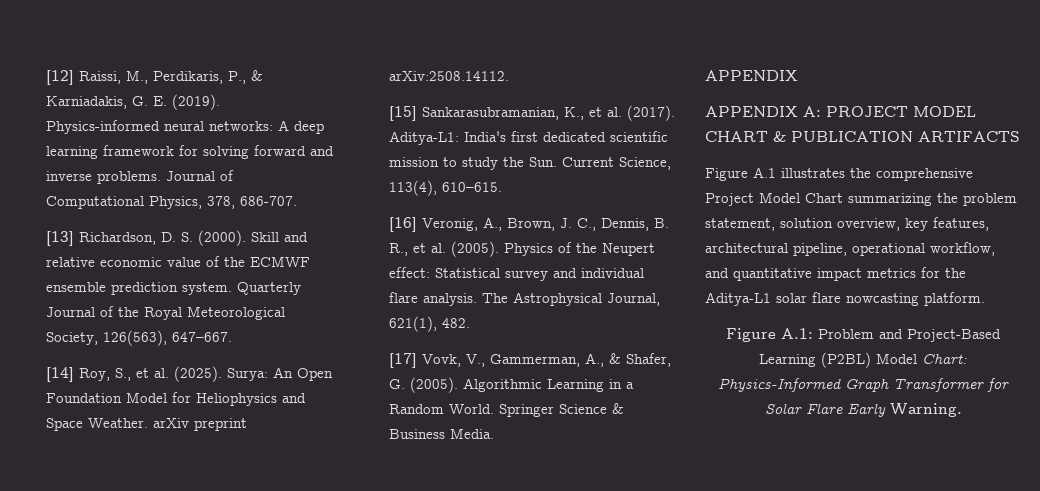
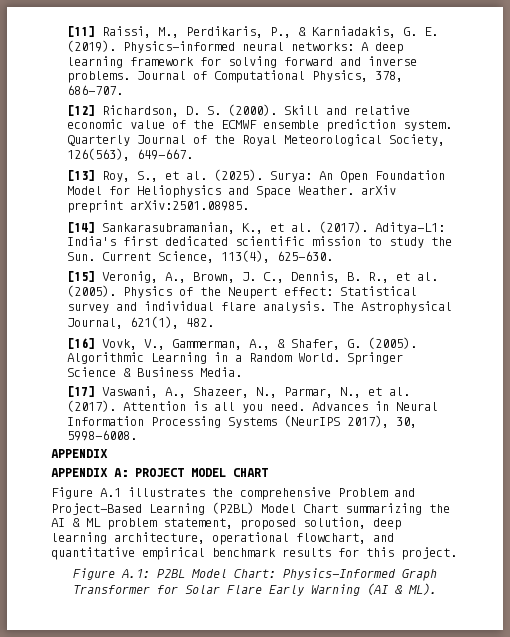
[46,70,75,85] [12] -> [67,26,96,37] [11]
[46,231,75,246] [13] -> [67,105,96,116] [12]
[172,332,233,342] [46,367,75,382] 647–667. // [14] -> [137,149,194,160] [67,170,96,181] 649-667. // [13]
[389,71,510,81] [389,106,418,121] arXiv:2508.14112. // [15] -> [130,200,250,211] [67,222,96,233] arXiv:2501.08985. // [14]
[442,182,503,192] [389,217,418,232] 610–615. // [16] -> [277,251,334,261] [67,271,96,282] 625-630. // [15]
[389,353,418,368] [17] -> [67,338,96,349] [16]
(495, 433) none -> [67,386,411,398] [67,400,439,413] [67,415,418,428] [67,430,138,441] // [17] Vaswani, A., Shazeer, N., Parmar, N., et al. (2017). Attention is all you need. Advances in Neural Information Processing Systems (NeurIPS 2017), 30, 5998-6008.
[773,131,1020,142] & PUBLICATION ARTIFACTS -> (268, 472) none
[705,192,1017,206] [705,217,989,231] [705,242,995,256] [705,267,966,281] [705,292,985,306] [726,328,813,342] Project Model Chart summarizing the problem statement, solution overview, key features, architectural pipeline, operational workflow, and quantitative impact metrics for the Aditya-L1 solar flare nowcasting platform. // Figure A.1: -> (331, 493) none
(917, 358) none -> [303,503,450,515] [51,517,401,530] [51,532,394,545] [51,547,457,560] [73,568,227,580] Chart summarizing the AI & ML problem statement, proposed solution, deep learning architecture, operational flowchart, and quantitative empirical benchmark results for this project. // Figure A.1: P2BL Model
[889,403,962,417] Warning. -> [311,583,437,596] Warning (AI & ML).

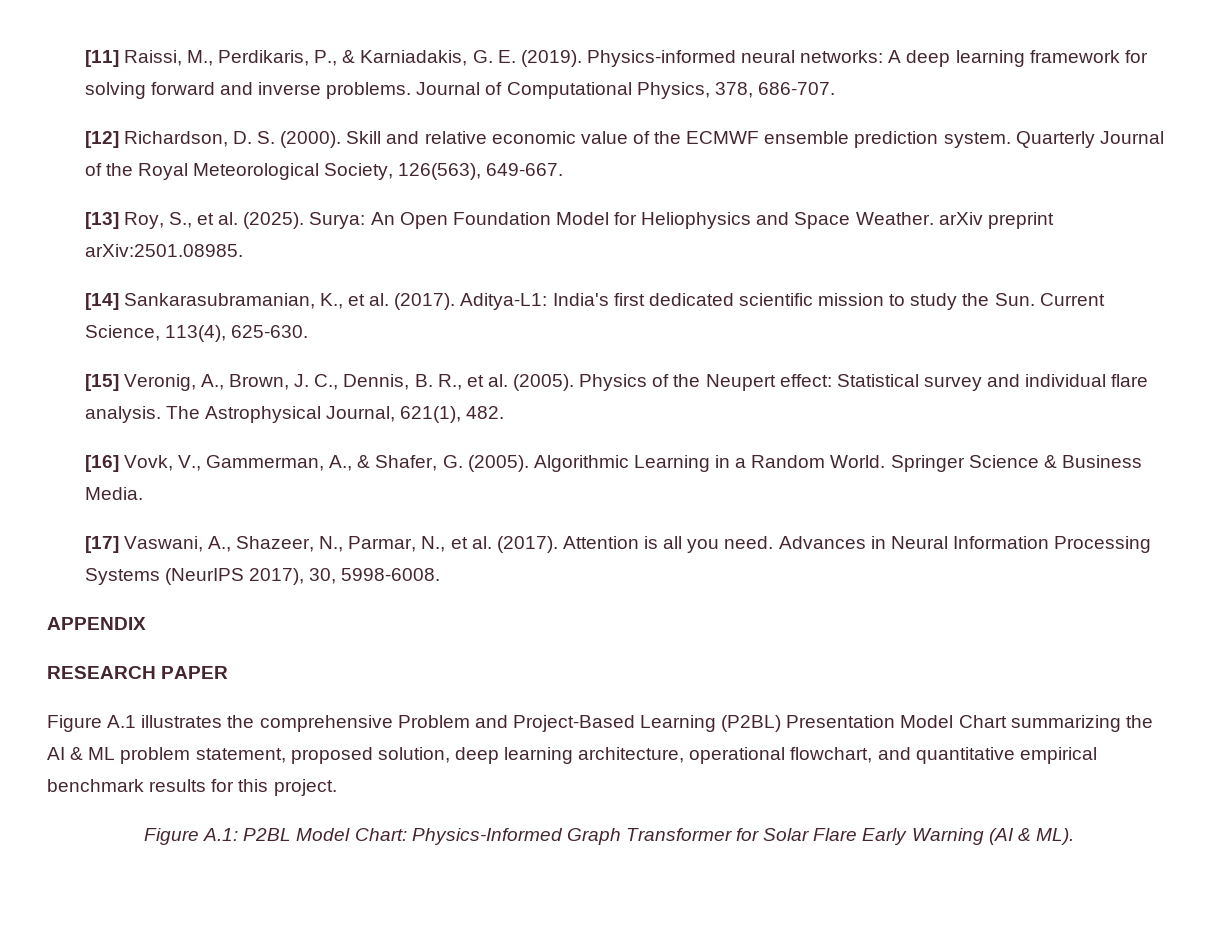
[51,468,268,477] APPENDIX A: PROJECT MODEL CHART -> [47,666,229,679] RESEARCH PAPER
(254, 508) none -> [786,715,896,728] Presentation

